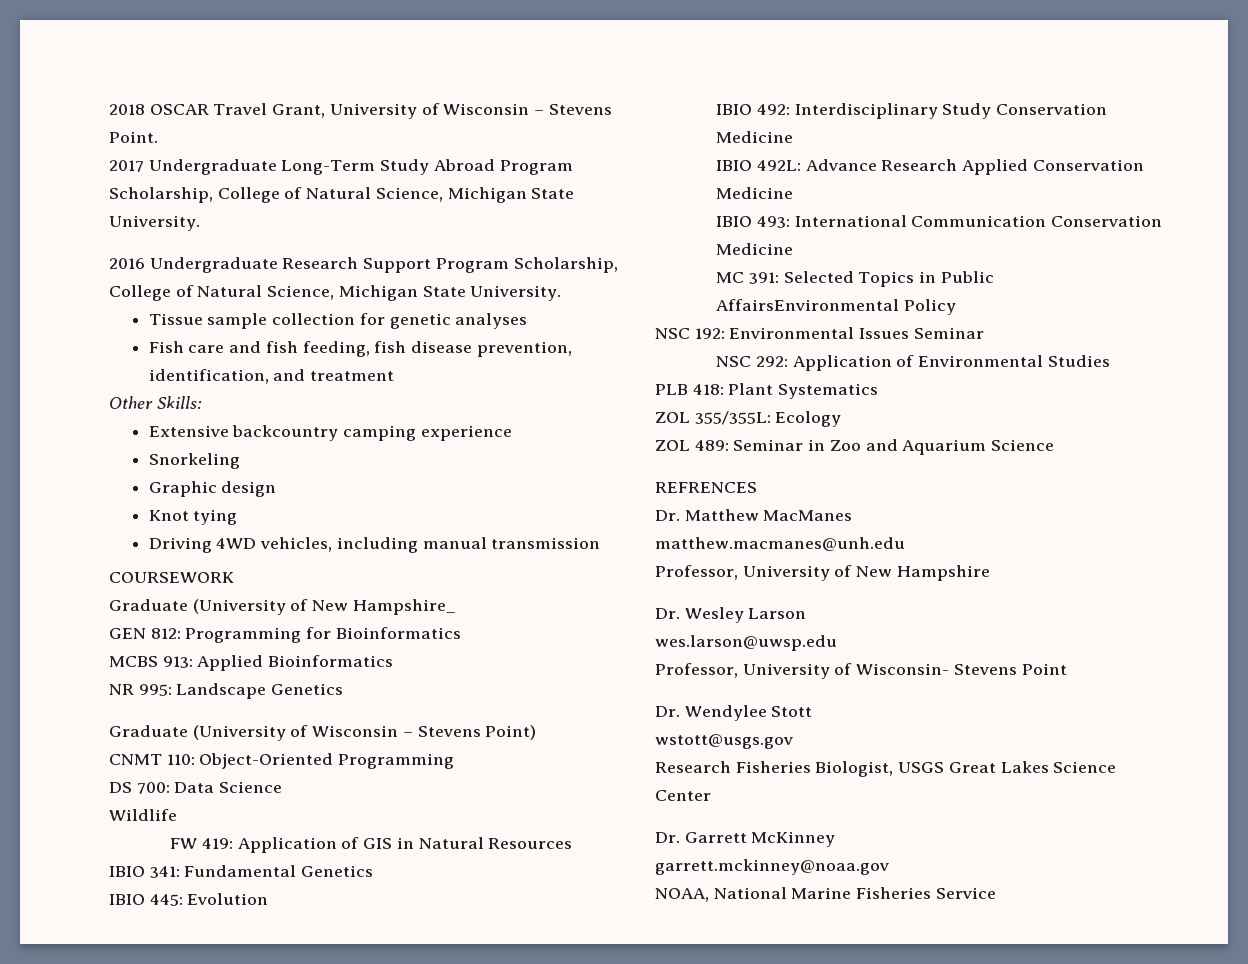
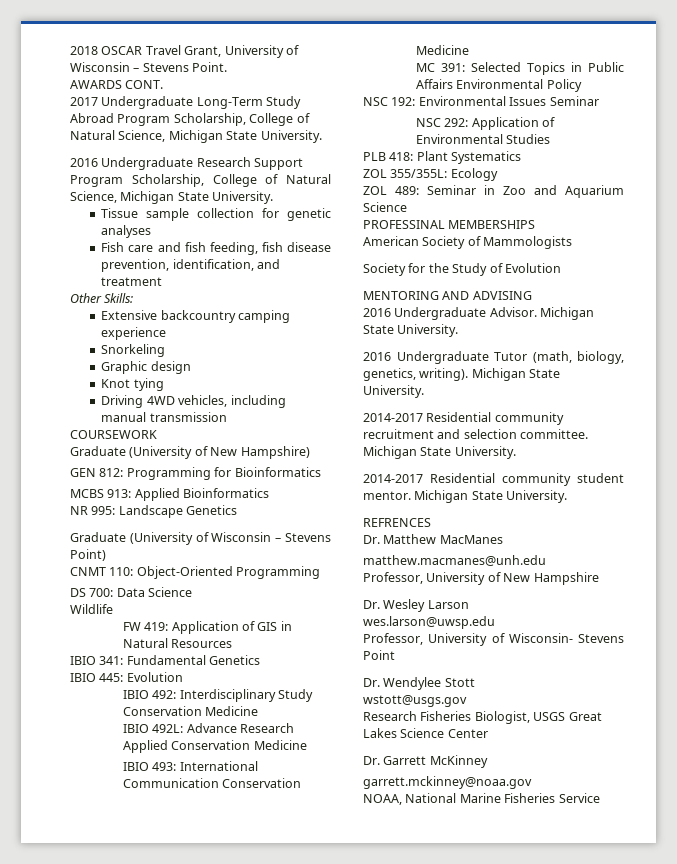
(158, 137) none -> [70,80,164,89] // AWARDS CONT.
[352,599,455,615] Hampshire_ -> [240,446,310,459] Hampshire)
[716,299,900,311] AffairsEnvironmental -> [415,79,544,89] Affairs Environmental
(1055, 445) none -> [363,220,536,229] [363,236,573,249] [363,263,561,276] [363,291,532,300] [363,307,595,320] [363,324,459,337] [363,351,624,364] [363,368,561,381] [363,385,424,398] [363,412,564,425] [363,429,589,439] [363,446,516,459] [363,473,624,486] [363,490,568,503] // PROFESSINAL MEMBERSHIPS // American Society of Mammologists // Society for the Study of Evolution // MENTORING AND ADVISING // 2016 Undergraduate Advisor. Michigan State University. // 2016 Undergraduate Tutor (math, biology, genetics, writing). Michigan State University. // 2014-2017 Residential community recruitment and selection committee. Michigan State University. // 2014-2017 Residential community student mentor. Michigan State University.

